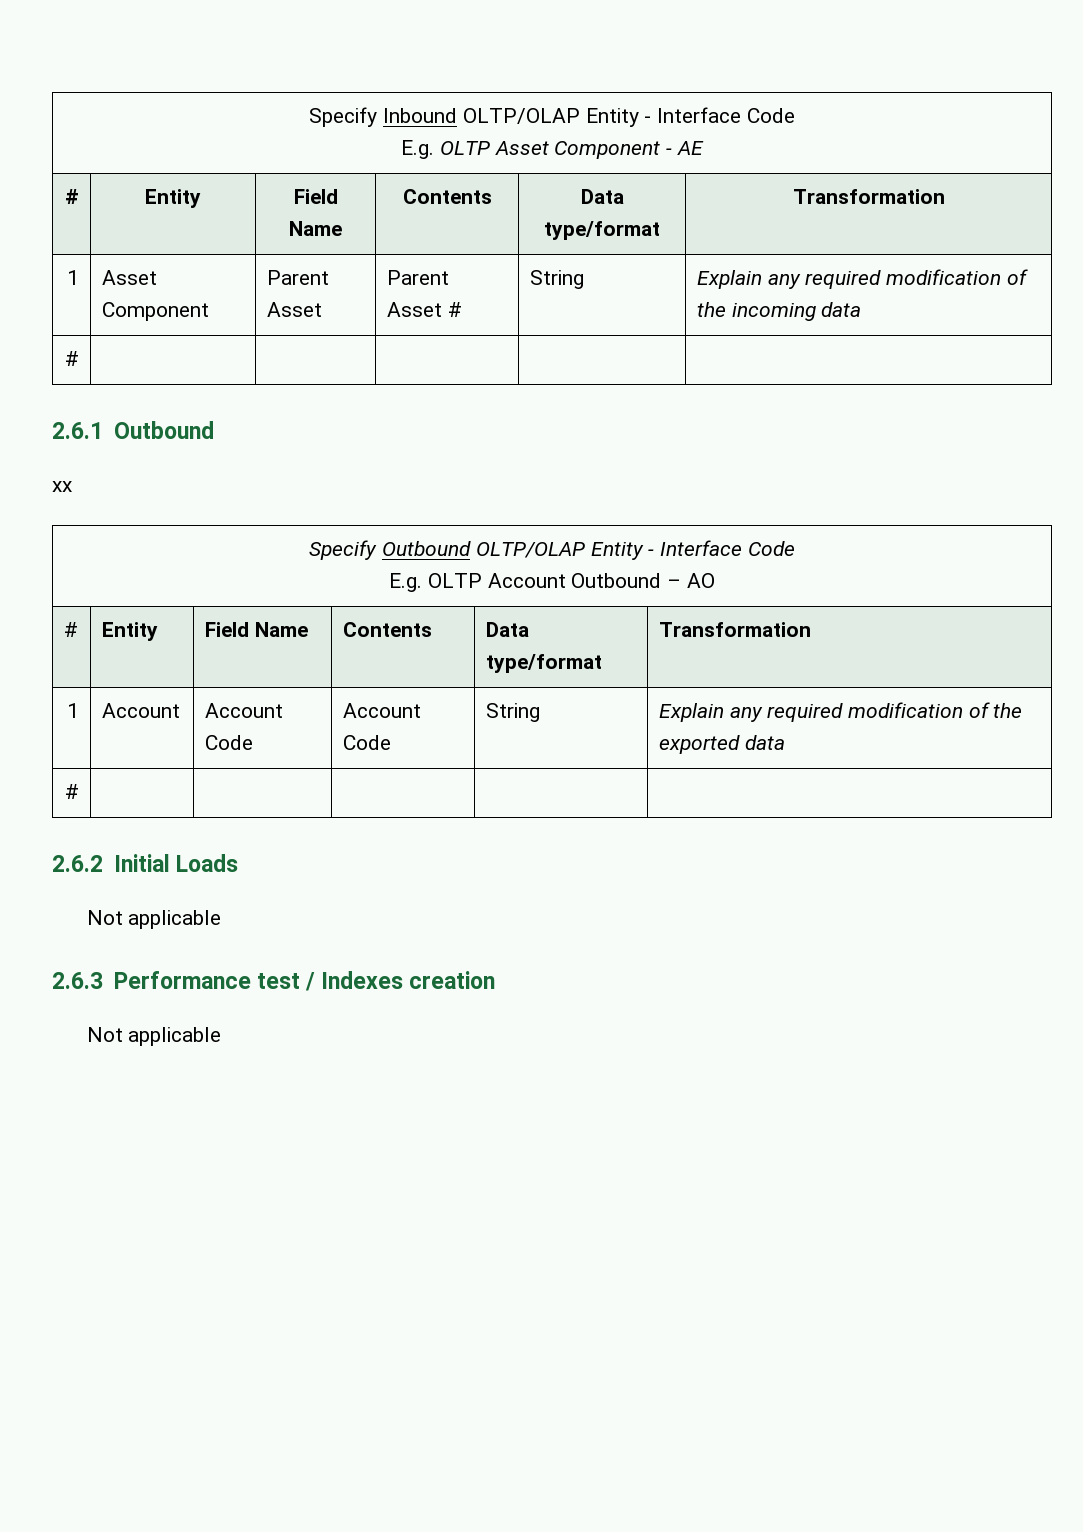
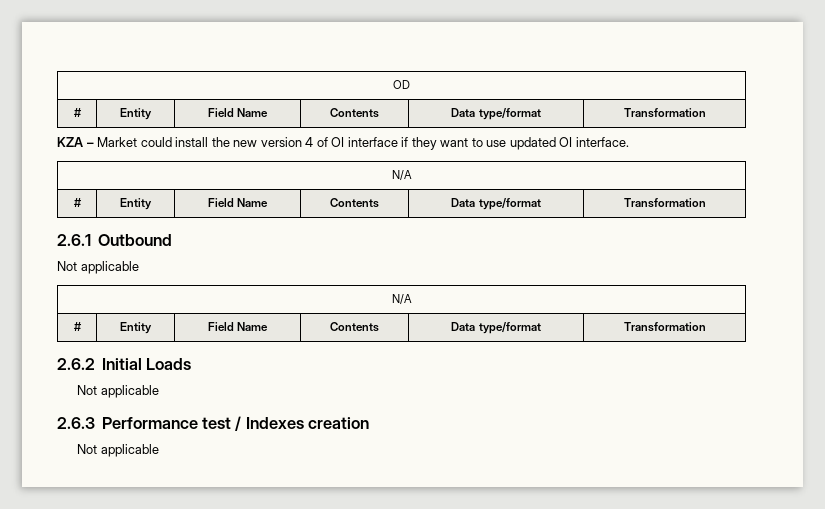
[309,107,795,127] [401,140,704,159] [64,189,79,204] [145,189,201,208] [293,189,338,204] [289,221,342,236] [402,189,492,204] [580,189,624,204] [544,221,660,240] [792,189,945,204] [67,270,80,285] [101,270,157,285] [101,302,209,321] [266,270,329,285] [266,302,322,317] [386,270,449,285] [386,302,462,317] [529,270,584,289] [696,269,1028,289] [696,302,862,321] [65,351,80,366] [52,421,214,439] [52,481,72,492] [309,540,795,560] [389,573,715,592] [63,622,78,637] [101,622,158,641] [204,622,308,637] [342,622,432,637] [485,622,529,637] [485,654,602,673] [658,622,811,637] [67,703,80,718] [101,703,180,718] [204,703,283,718] [204,735,253,750] [342,703,421,718] [342,735,391,750] [485,703,540,722] [658,702,1023,722] [658,735,785,754] [65,784,80,799] Specify Inbound OLTP/OLAP Entity - Interface Code // E.g. OLTP Asset Component - AE // # | Entity | Field Name | Contents | Data type/format | Transformation // 1 | Asset Component | Parent Asset | Parent Asset # | String | Explain any required modification of the incoming data // # | | | | | // 2.6.1 Outbound // xx // Specify Outbound OLTP/OLAP Entity - Interface Code // E.g. OLTP Account Outbound – AO // # | Entity | Field Name | Contents | Data type/format | Transformation // 1 | Account | Account Code | Account Code | String | Explain any required modification of the exported data // # | | | | | -> [393,80,410,89] [73,108,82,117] [120,108,152,120] [207,108,269,117] [330,108,379,118] [451,108,541,120] [623,108,706,118] [57,137,629,150] [391,170,412,181] [73,198,82,207] [120,198,152,210] [207,198,269,207] [330,198,379,208] [451,198,541,210] [623,198,706,208] [57,234,172,246] [57,261,139,274] [391,294,412,305] [73,322,82,331] [120,322,152,334] [207,322,269,331] [330,322,379,332] [451,322,541,334] [623,322,706,332] OD // # | Entity | Field Name | Contents | Data type/format | Transformation // KZA – Market could install the new version 4 of OI interface if they want to use updated OI interface. // N/A // # | Entity | Field Name | Contents | Data type/format | Transformation // 2.6.1 Outbound // Not applicable // N/A // # | Entity | Field Name | Contents | Data type/format | Transformation

